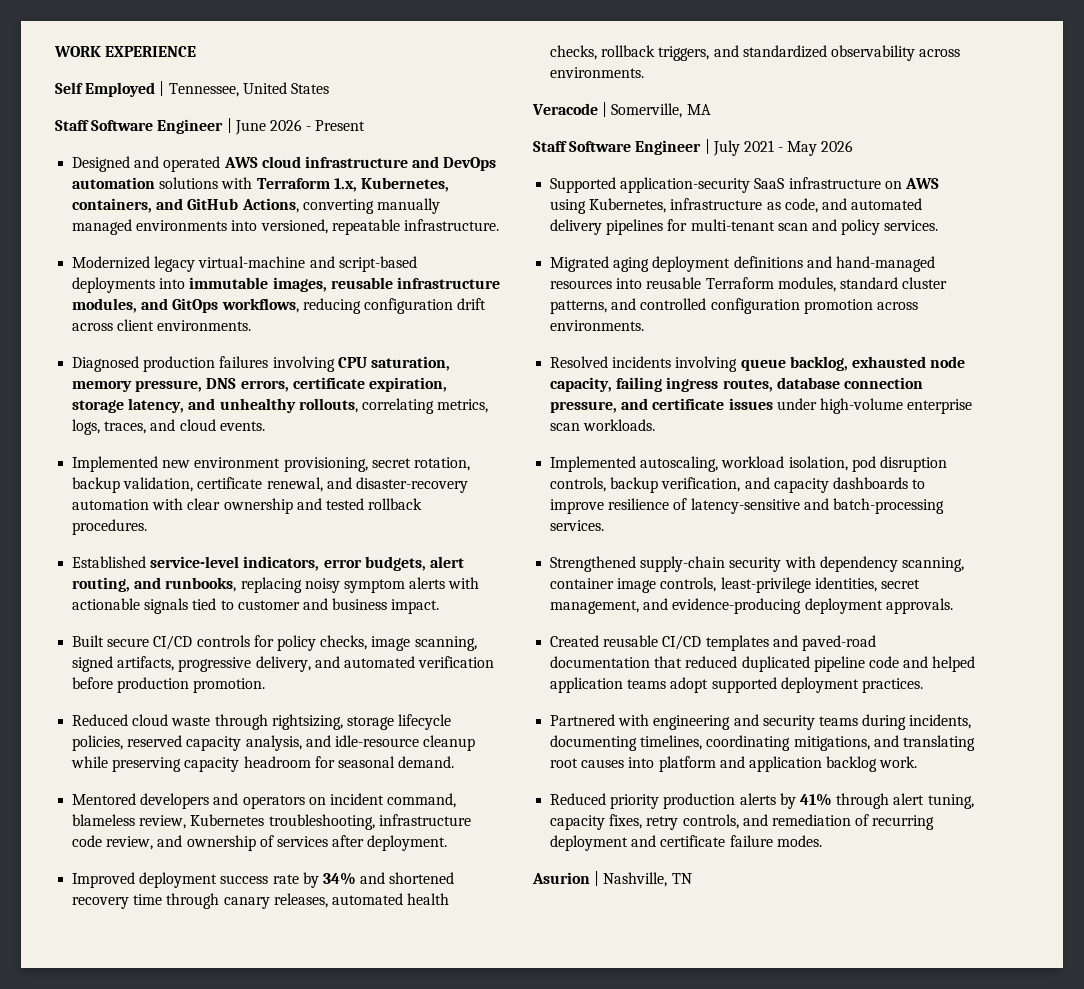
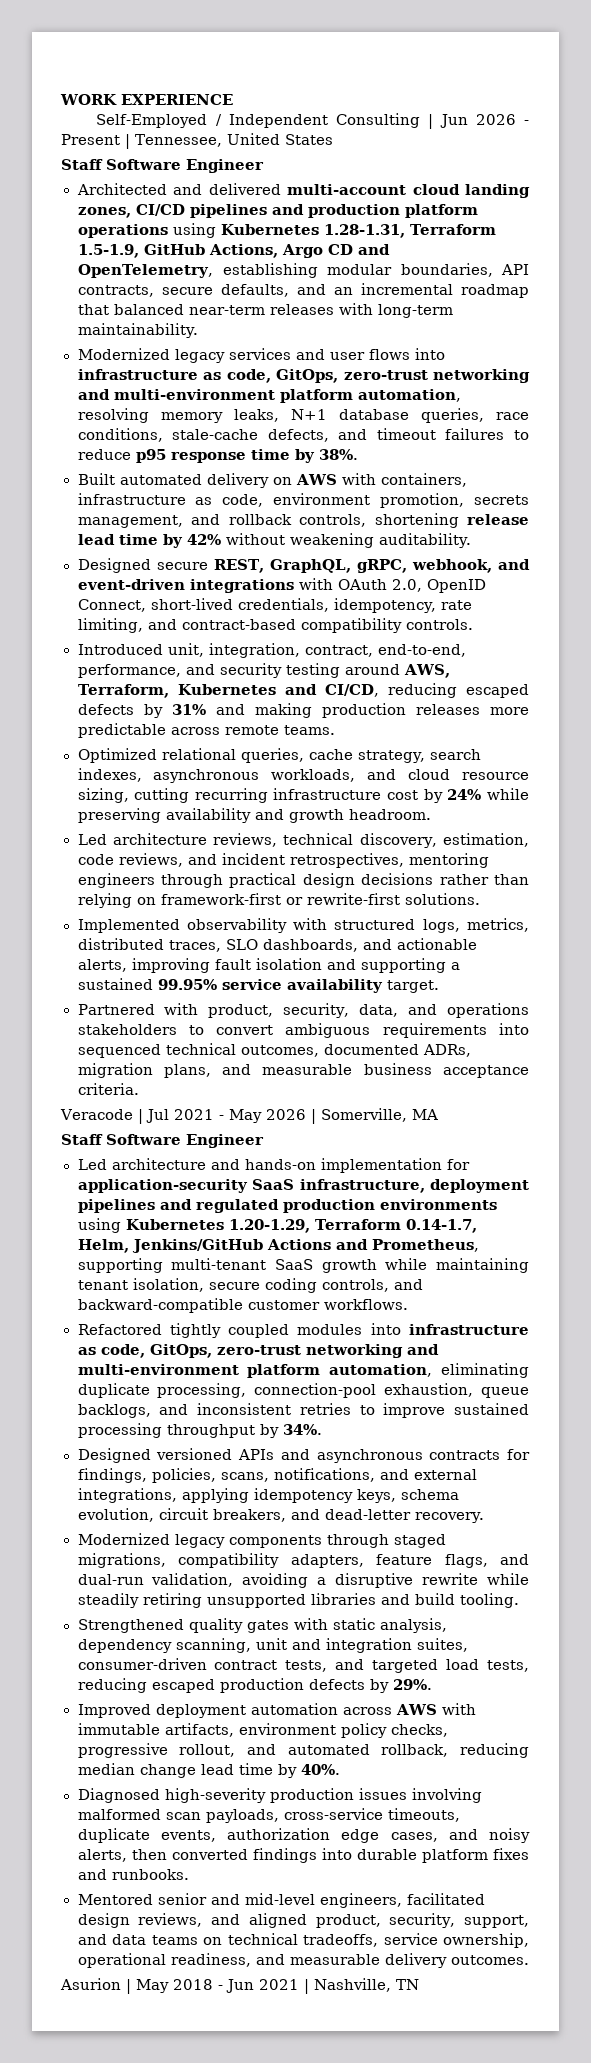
[55,82,156,97] Self Employed -> [96,113,530,129] [61,134,120,145] Self-Employed / Independent Consulting | Jun 2026 - Present
[226,118,366,135] [72,156,497,172] [72,177,449,192] [72,198,440,214] [72,219,499,235] [72,256,417,272] [72,277,500,293] [72,298,487,314] [72,319,252,331] [72,356,450,372] [72,377,447,392] [72,398,489,414] [72,419,265,435] [72,456,470,472] [72,477,468,493] [72,498,423,514] [72,519,148,535] [72,556,464,571] [72,577,480,593] [72,598,440,614] [72,635,477,651] [72,656,495,672] [72,677,266,693] [72,714,452,730] [72,735,476,751] [71,756,455,772] [72,793,457,809] [72,814,471,830] [72,835,448,851] [72,872,455,888] [72,893,450,909] [550,45,961,61] [550,67,645,78] [532,103,598,115] | June 2026 - Present // Designed and operated AWS cloud infrastructure and DevOps automation solutions with Terraform 1.x, Kubernetes, containers, and GitHub Actions, converting manually managed environments into versioned, repeatable infrastructure. // Modernized legacy virtual-machine and script-based deployments into immutable images, reusable infrastructure modules, and GitOps workflows, reducing configuration drift across client environments. // Diagnosed production failures involving CPU saturation, memory pressure, DNS errors, certificate expiration, storage latency, and unhealthy rollouts, correlating metrics, logs, traces, and cloud events. // Implemented new environment provisioning, secret rotation, backup validation, certificate renewal, and disaster-recovery automation with clear ownership and tested rollback procedures. // Established service-level indicators, error budgets, alert routing, and runbooks, replacing noisy symptom alerts with actionable signals tied to customer and business impact. // Built secure CI/CD controls for policy checks, image scanning, signed artifacts, progressive delivery, and automated verification before production promotion. // Reduced cloud waste through rightsizing, storage lifecycle policies, reserved capacity analysis, and idle-resource cleanup while preserving capacity headroom for seasonal demand. // Mentored developers and operators on incident command, blameless review, Kubernetes troubleshooting, infrastructure code review, and ownership of services after deployment. // Improved deployment success rate by 34% and shortened recovery time through canary releases, automated health checks, rollback triggers, and standardized observability across environments. // Veracode -> [76,183,530,198] [77,204,478,218] [77,223,497,238] [77,244,390,258] [77,263,529,278] [77,283,529,298] [77,303,453,318] [77,323,199,338] [77,348,445,363] [77,369,530,383] [77,389,461,403] [77,408,529,423] [77,428,529,442] [77,449,358,463] [77,473,467,488] [77,493,529,508] [77,513,529,528] [77,533,472,548] [77,558,530,573] [77,578,486,593] [77,598,473,613] [77,618,473,633] [77,643,466,658] [77,663,450,678] [77,683,529,698] [77,703,529,718] [77,723,335,738] [77,748,482,763] [77,768,529,783] [77,788,530,803] [77,808,431,823] [77,833,529,848] [77,853,489,868] [77,873,529,888] [77,893,480,908] [77,918,529,933] [77,938,477,952] [77,958,460,973] [77,978,439,993] [77,1003,529,1018] [77,1023,529,1038] [77,1043,471,1058] [77,1063,529,1078] [77,1083,139,1095] [60,1109,306,1124] // Architected and delivered multi-account cloud landing zones, CI/CD pipelines and production platform operations using Kubernetes 1.28-1.31, Terraform 1.5-1.9, GitHub Actions, Argo CD and OpenTelemetry, establishing modular boundaries, API contracts, secure defaults, and an incremental roadmap that balanced near-term releases with long-term maintainability. // Modernized legacy services and user flows into infrastructure as code, GitOps, zero-trust networking and multi-environment platform automation, resolving memory leaks, N+1 database queries, race conditions, stale-cache defects, and timeout failures to reduce p95 response time by 38%. // Built automated delivery on AWS with containers, infrastructure as code, environment promotion, secrets management, and rollback controls, shortening release lead time by 42% without weakening auditability. // Designed secure REST, GraphQL, gRPC, webhook, and event-driven integrations with OAuth 2.0, OpenID Connect, short-lived credentials, idempotency, rate limiting, and contract-based compatibility controls. // Introduced unit, integration, contract, end-to-end, performance, and security testing around AWS, Terraform, Kubernetes and CI/CD, reducing escaped defects by 31% and making production releases more predictable across remote teams. // Optimized relational queries, cache strategy, search indexes, asynchronous workloads, and cloud resource sizing, cutting recurring infrastructure cost by 24% while preserving availability and growth headroom. // Led architecture reviews, technical discovery, estimation, code reviews, and incident retrospectives, mentoring engineers through practical design decisions rather than relying on framework-first or rewrite-first solutions. // Implemented observability with structured logs, metrics, distributed traces, SLO dashboards, and actionable alerts, improving fault isolation and supporting a sustained 99.95% service availability target. // Partnered with product, security, data, and operations stakeholders to convert ambiguous requirements into sequenced technical outcomes, documented ADRs, migration plans, and measurable business acceptance criteria. // Veracode | Jul 2021 - May 2026
[704,139,854,156] [550,177,939,193] [550,198,923,214] [550,219,939,235] [550,256,935,272] [550,277,948,292] [550,298,918,314] [550,320,645,331] [550,356,966,372] [550,377,923,392] [550,398,973,414] [550,419,656,431] [550,456,947,472] [550,477,926,493] [550,498,944,514] [550,520,605,531] [550,556,964,572] [550,577,920,593] [550,598,953,614] [550,635,876,651] [550,656,976,672] [550,677,923,693] [550,714,972,730] [550,735,975,751] [550,756,918,772] [550,793,974,809] [550,814,935,830] [550,835,822,851] [532,872,590,884] | July 2021 - May 2026 // Supported application-security SaaS infrastructure on AWS using Kubernetes, infrastructure as code, and automated delivery pipelines for multi-tenant scan and policy services. // Migrated aging deployment definitions and hand-managed resources into reusable Terraform modules, standard cluster patterns, and controlled configuration promotion across environments. // Resolved incidents involving queue backlog, exhausted node capacity, failing ingress routes, database connection pressure, and certificate issues under high-volume enterprise scan workloads. // Implemented autoscaling, workload isolation, pod disruption controls, backup verification, and capacity dashboards to improve resilience of latency-sensitive and batch-processing services. // Strengthened supply-chain security with dependency scanning, container image controls, least-privilege identities, secret management, and evidence-producing deployment approvals. // Created reusable CI/CD templates and paved-road documentation that reduced duplicated pipeline code and helped application teams adopt supported deployment practices. // Partnered with engineering and security teams during incidents, documenting timelines, coordinating mitigations, and translating root causes into platform and application backlog work. // Reduced priority production alerts by 41% through alert tuning, capacity fixes, retry controls, and remediation of recurring deployment and certificate failure modes. // Asurion -> [77,1158,470,1173] [77,1179,529,1193] [77,1199,497,1213] [77,1218,478,1233] [77,1239,479,1253] [77,1258,529,1273] [77,1278,423,1293] [77,1298,408,1313] [77,1323,529,1338] [77,1344,439,1358] [77,1363,529,1378] [77,1383,529,1398] [77,1403,529,1418] [77,1423,322,1438] [77,1448,530,1463] [77,1468,477,1483] [77,1488,459,1503] [77,1508,485,1523] [77,1533,446,1548] [77,1553,529,1568] [77,1573,529,1588] [77,1593,519,1608] [77,1618,447,1633] [77,1638,468,1653] [77,1658,529,1673] [77,1678,432,1693] [77,1703,476,1718] [77,1723,448,1738] [77,1743,529,1758] [77,1763,340,1778] [77,1788,482,1803] [77,1808,460,1823] [77,1828,530,1843] [77,1848,529,1863] [77,1869,189,1880] [77,1893,485,1908] [77,1913,529,1928] [77,1933,529,1948] [77,1953,529,1968] [60,1978,299,1994] // Led architecture and hands-on implementation for application-security SaaS infrastructure, deployment pipelines and regulated production environments using Kubernetes 1.20-1.29, Terraform 0.14-1.7, Helm, Jenkins/GitHub Actions and Prometheus, supporting multi-tenant SaaS growth while maintaining tenant isolation, secure coding controls, and backward-compatible customer workflows. // Refactored tightly coupled modules into infrastructure as code, GitOps, zero-trust networking and multi-environment platform automation, eliminating duplicate processing, connection-pool exhaustion, queue backlogs, and inconsistent retries to improve sustained processing throughput by 34%. // Designed versioned APIs and asynchronous contracts for findings, policies, scans, notifications, and external integrations, applying idempotency keys, schema evolution, circuit breakers, and dead-letter recovery. // Modernized legacy components through staged migrations, compatibility adapters, feature flags, and dual-run validation, avoiding a disruptive rewrite while steadily retiring unsupported libraries and build tooling. // Strengthened quality gates with static analysis, dependency scanning, unit and integration suites, consumer-driven contract tests, and targeted load tests, reducing escaped production defects by 29%. // Improved deployment automation across AWS with immutable artifacts, environment policy checks, progressive rollout, and automated rollback, reducing median change lead time by 40%. // Diagnosed high-severity production issues involving malformed scan payloads, cross-service timeouts, duplicate events, authorization edge cases, and noisy alerts, then converted findings into durable platform fixes and runbooks. // Mentored senior and mid-level engineers, facilitated design reviews, and aligned product, security, support, and data teams on technical tradeoffs, service ownership, operational readiness, and measurable delivery outcomes. // Asurion | May 2018 - Jun 2021

